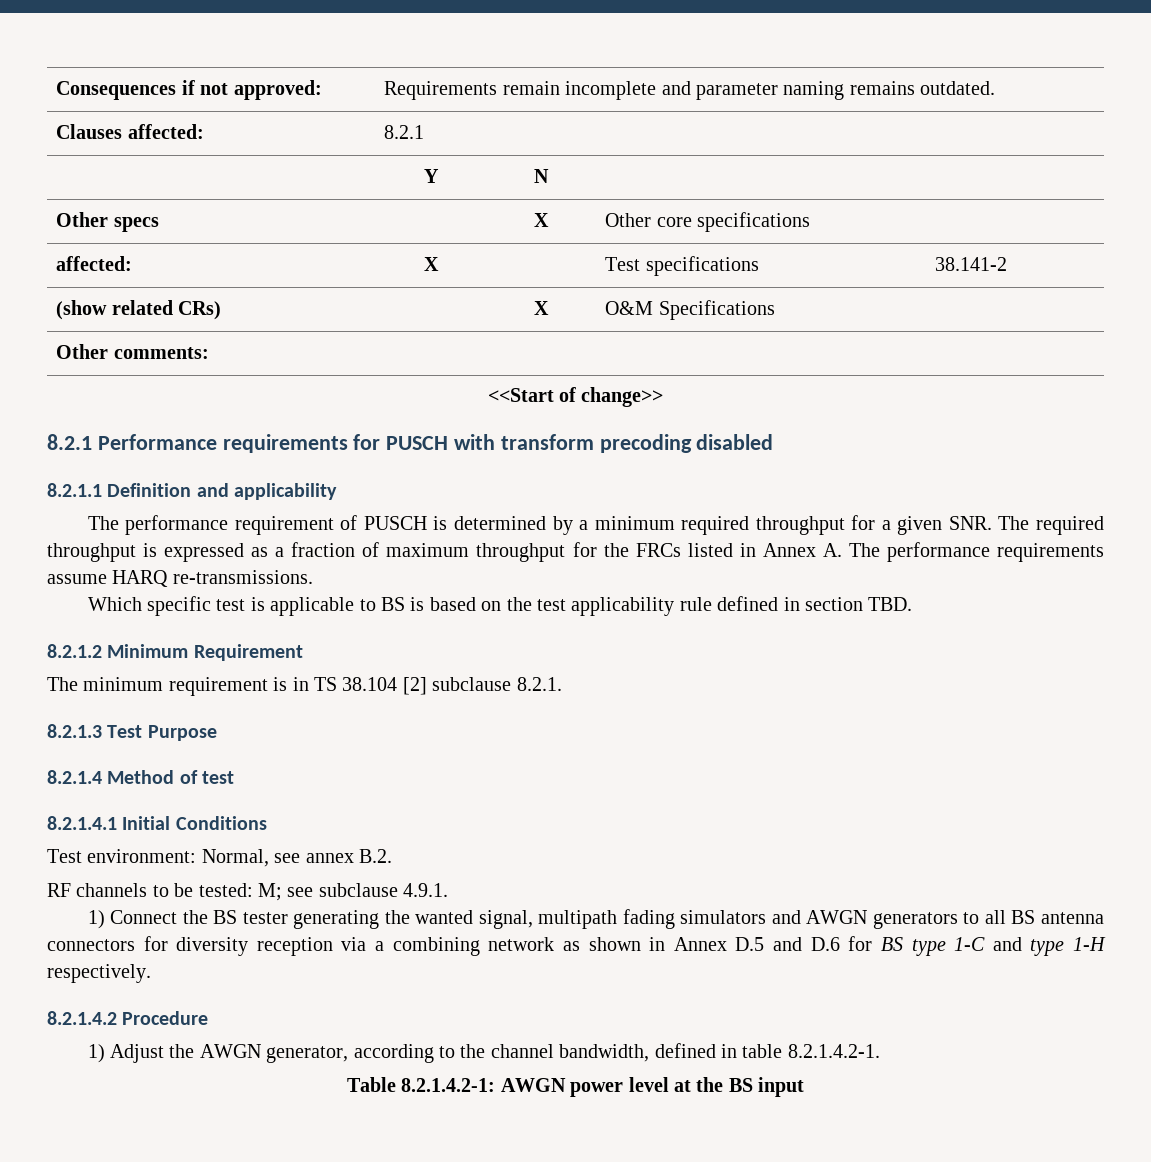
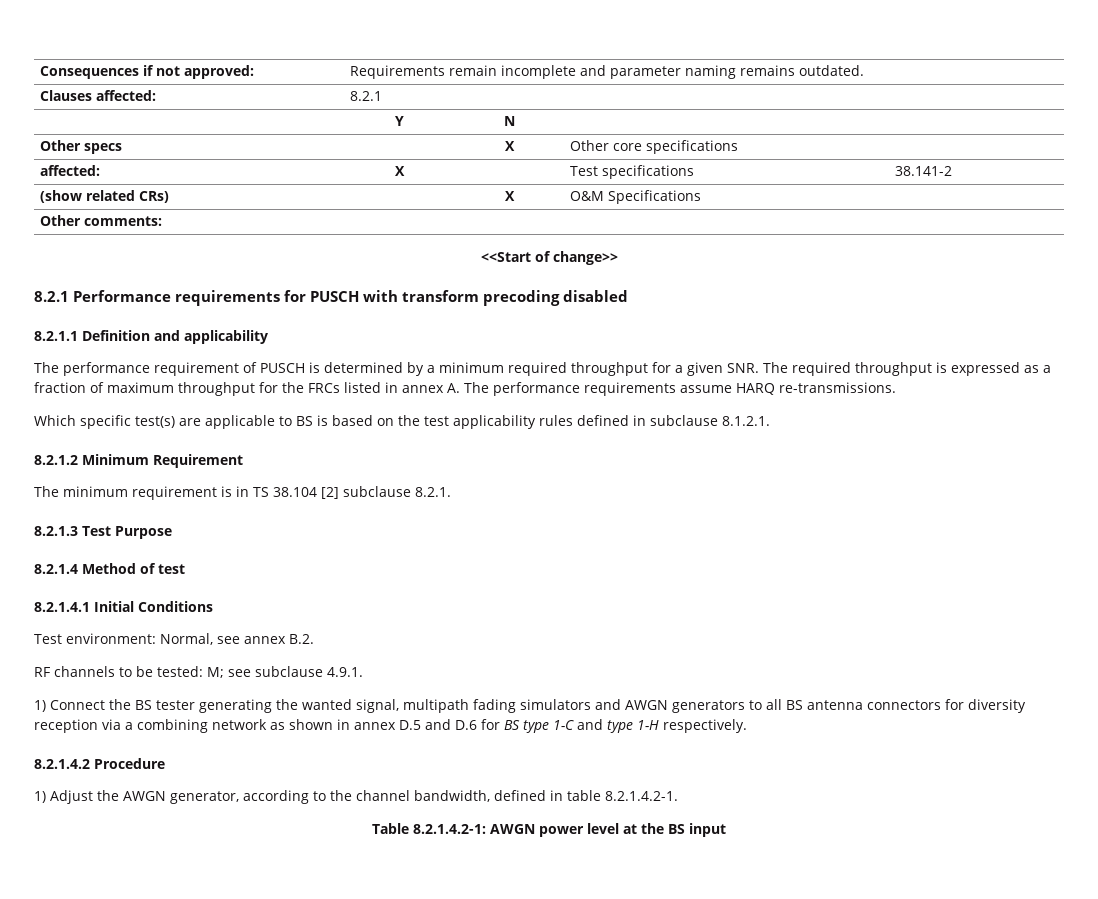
[762,543,816,557] Annex -> [402,385,444,393] annex
[216,597,265,611] test is -> [135,416,201,428] test(s) are
[679,596,913,611] rule defined in section TBD. -> [539,415,770,426] rules defined in subclause 8.1.2.1.
[673,937,727,951] Annex -> [354,722,396,730] annex

